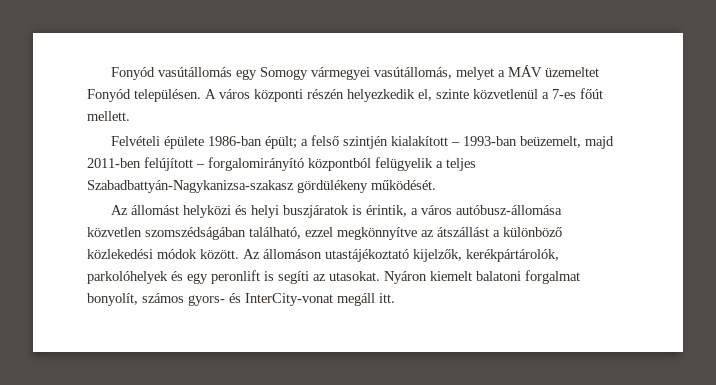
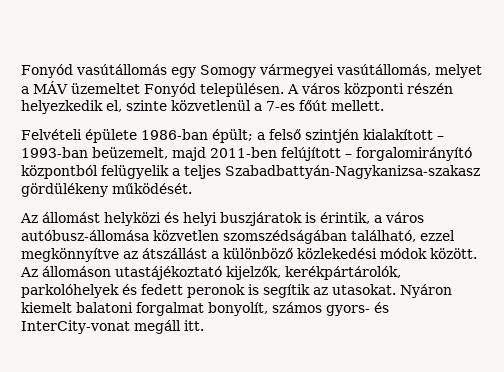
[187,270,309,284] egy peronlift is segíti -> [141,284,310,298] fedett peronok is segítik

